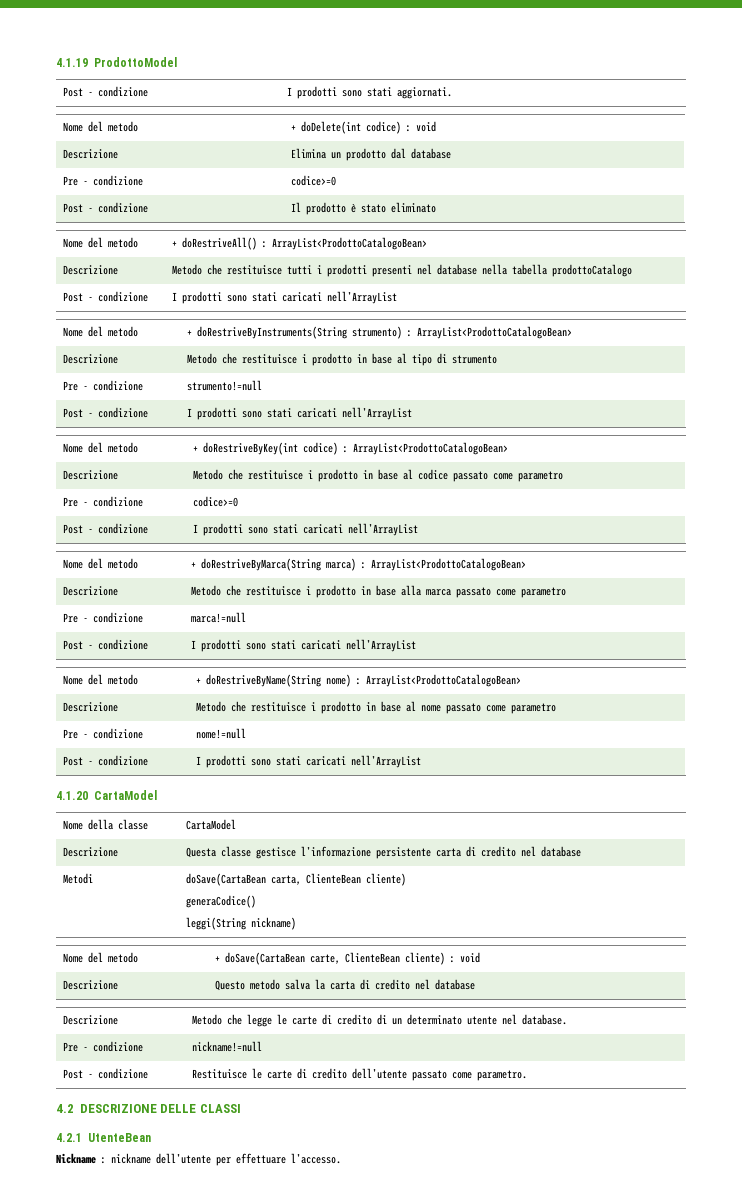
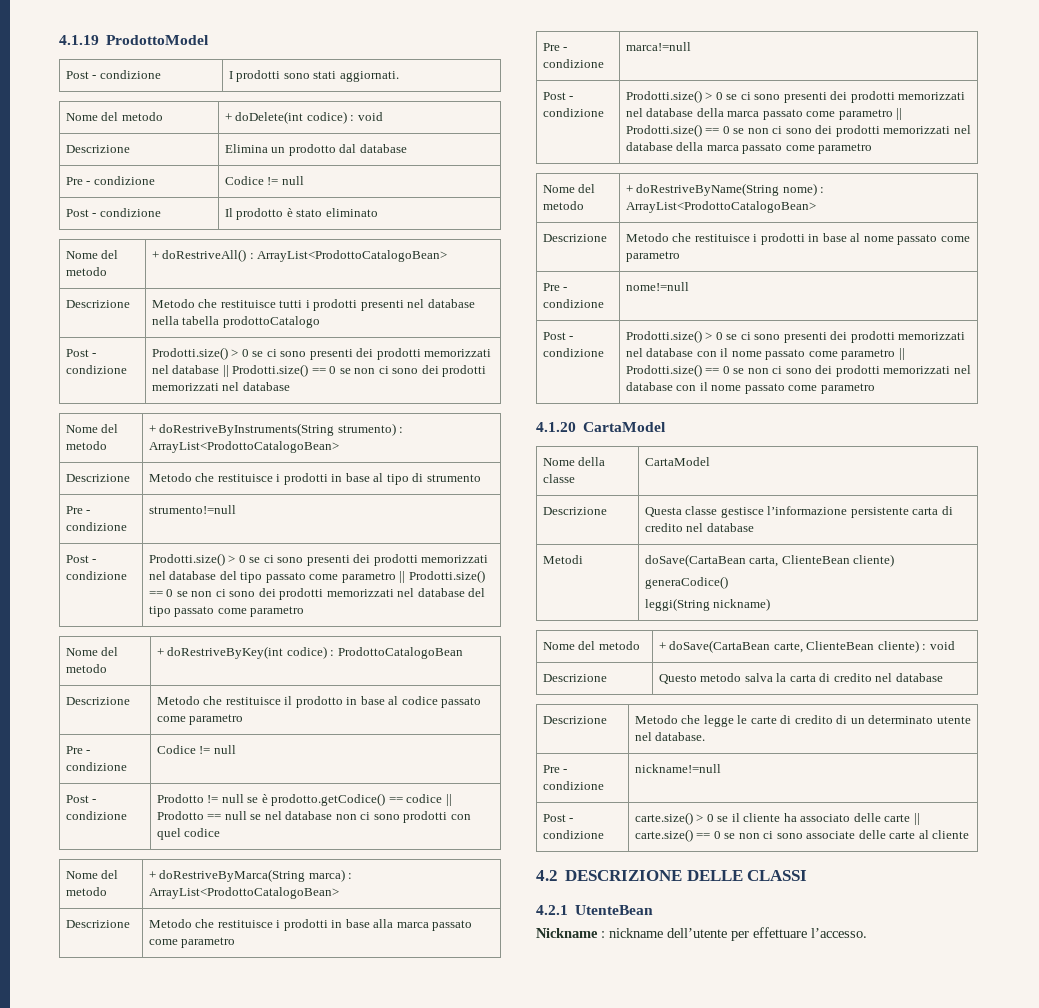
[290,175,336,186] codice>=0 -> [224,176,304,185] Codice != null
[171,291,397,304] I prodotti sono stati caricati nell’ArrayList -> [151,347,492,360] [151,364,487,377] [151,382,290,391] Prodotti.size() > 0 se ci sono presenti dei prodotti memorizzati nel database || Prodotti.size() == 0 se non ci sono dei prodotti memorizzati nel database
[311,353,352,366] prodotto -> [283,473,328,485] prodotti
[186,407,412,420] I prodotti sono stati caricati nell’ArrayList -> [148,553,489,566] [148,570,485,583] [148,588,486,600] [148,606,305,617] Prodotti.size() > 0 se ci sono presenti dei prodotti memorizzati nel database del tipo passato come parametro || Prodotti.size() == 0 se non ci sono dei prodotti memorizzati nel database del tipo passato come parametro
[352,442,508,455] [62,470,118,480] [192,469,313,480] ArrayList<ProdottoCatalogoBean> // Descrizione | Metodo che restituisce i -> [337,647,463,659] [65,697,130,705] [156,696,293,705] ProdottoCatalogoBean // Descrizione | Metodo che restituisce il
[192,496,238,507] [62,523,148,534] [192,523,418,536] codice>=0 // Post - condizione | I prodotti sono stati caricati nell’ArrayList -> [156,745,236,754] [65,795,97,803] [65,811,127,820] [156,793,452,806] [156,811,471,823] [156,828,221,840] Codice != null // Post - condizione | Prodotto != null se è prodotto.getCodice() == codice || Prodotto == null se nel database non ci sono prodotti con quel codice
[315,585,356,598] prodotto -> [283,919,328,931] prodotti
[190,639,416,652] I prodotti sono stati caricati nell’ArrayList -> [625,90,966,103] [625,108,903,120] [625,124,971,137] [625,142,873,154] Prodotti.size() > 0 se ci sono presenti dei prodotti memorizzati nel database della marca passato come parametro || Prodotti.size() == 0 se non ci sono dei prodotti memorizzati nel database della marca passato come parametro
[320,701,361,714] prodotto -> [760,233,805,245] prodotti
[195,755,421,768] I prodotti sono stati caricati nell’ArrayList -> [625,330,966,343] [625,348,905,360] [625,364,971,377] [625,382,875,394] Prodotti.size() > 0 se ci sono presenti dei prodotti memorizzati nel database con il nome passato come parametro || Prodotti.size() == 0 se non ci sono dei prodotti memorizzati nel database con il nome passato come parametro
[191,1068,527,1081] Restituisce le carte di credito dell’utente passato come parametro. -> [634,812,920,825] [634,829,970,842] carte.size() > 0 se il cliente ha associato delle carte || carte.size() == 0 se non ci sono associate delle carte al cliente

